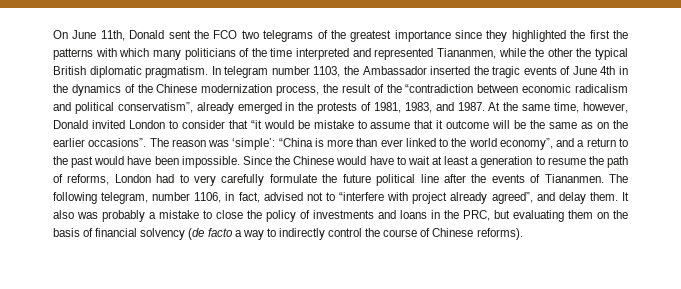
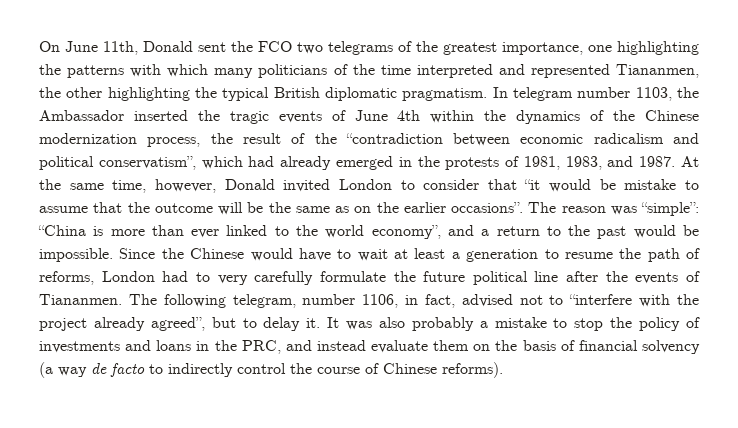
[394,30,610,42] importance since they highlighted the first -> [502,41,699,55] importance, one highlighting
[498,48,526,57] while -> (699, 71) none
(573, 52) none -> [107,87,190,101] highlighting
[619,66,628,75] in -> [430,110,475,123] within
(193, 107) none -> [201,156,275,169] which had
[436,120,444,129] it -> [127,202,150,213] the
[232,138,276,150] ‘simple’: -> [641,202,699,216] “simple”:
[127,156,179,165] have been -> [682,225,699,236] be
(409, 196) none -> [677,294,699,305] the
[536,192,630,204] [53,210,98,219] and delay them. It also was -> [211,317,405,331] but to delay it. It was also
[216,210,243,219] close -> [574,318,604,331] stop
[494,210,564,222] but evaluating -> [285,340,429,353] and instead evaluate
[188,228,264,240] (de facto a way -> [39,362,145,378] (a way de facto

